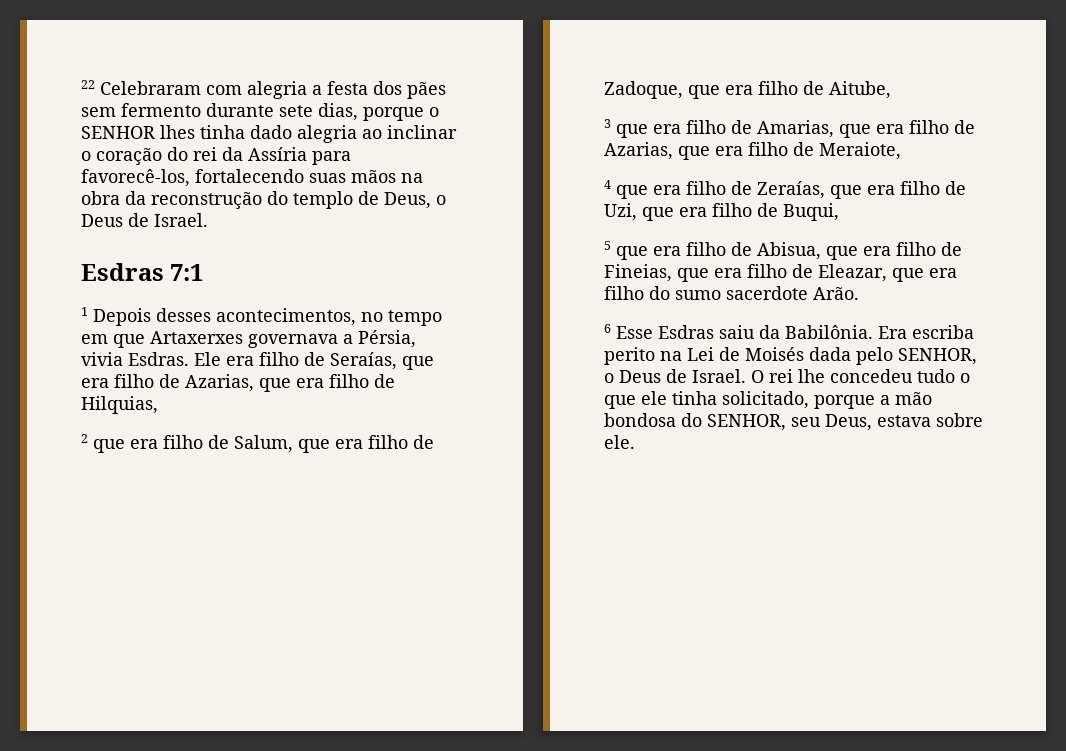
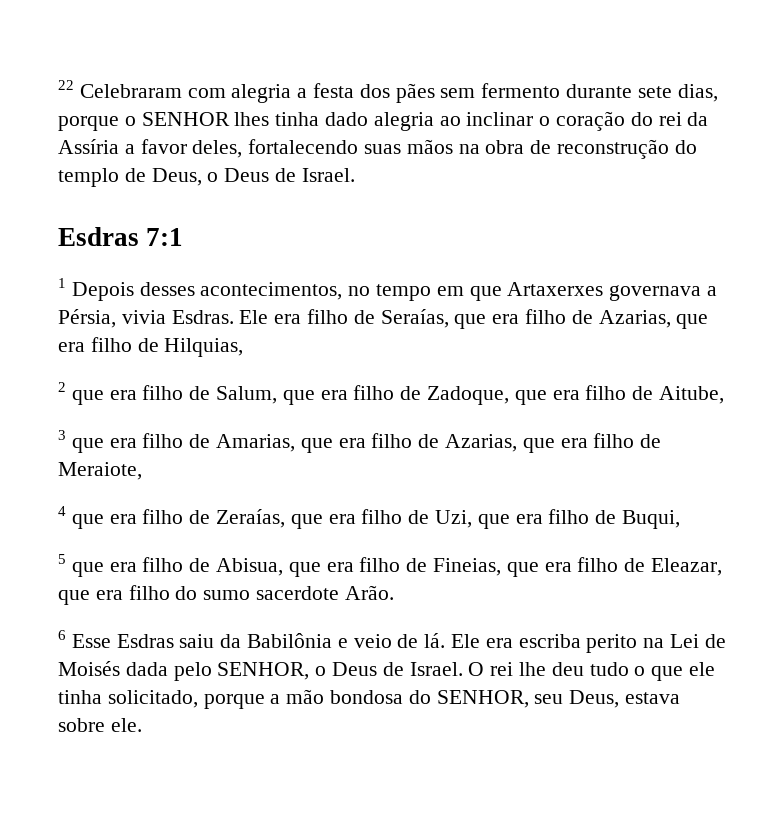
[312,151,351,165] [81,169,190,187] para favorecê-los, -> [124,139,243,158] a favor deles,
[125,191,146,205] da -> [530,140,552,154] de
[785,325,907,339] Babilônia. Era -> [247,633,513,648] Babilônia e veio de lá. Ele era
[830,369,913,383] concedeu -> [551,662,584,676] deu

